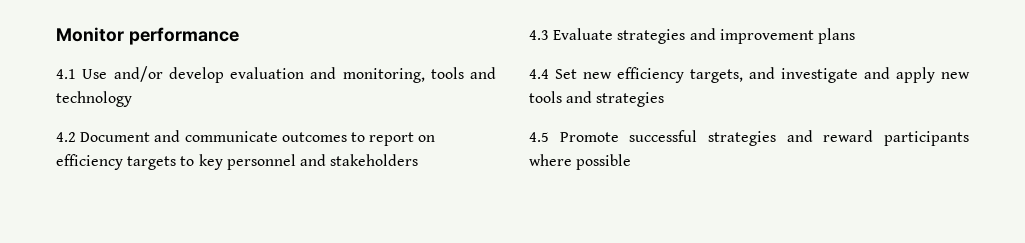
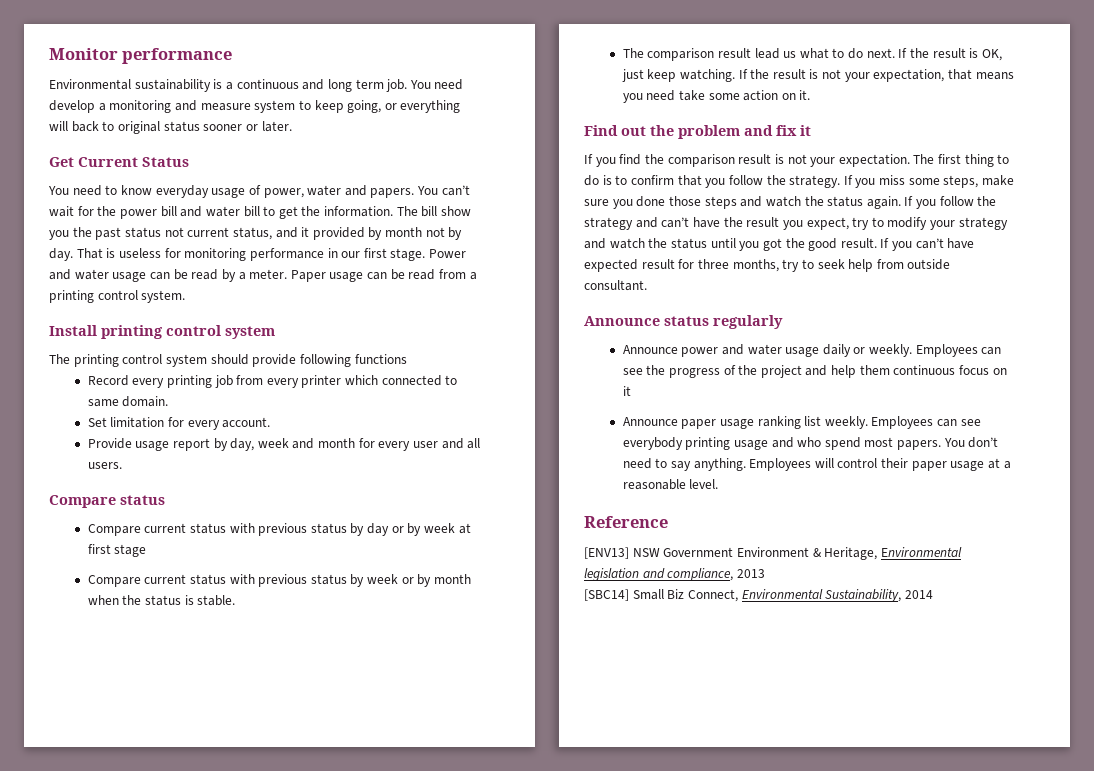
[56,66,496,83] [56,91,132,107] [56,130,436,146] [56,154,419,170] [529,28,855,44] [529,67,970,83] [529,91,665,107] [529,130,969,146] [529,154,632,170] 4.1 Use and/or develop evaluation and monitoring, tools and technology // 4.2 Document and communicate outcomes to report on efficiency targets to key personnel and stakeholders // 4.3 Evaluate strategies and improvement plans // 4.4 Set new efficiency targets, and investigate and apply new tools and strategies // 4.5 Promote successful strategies and reward participants where possible -> [49,79,464,92] [49,100,461,113] [49,121,292,134] [49,157,189,167] [48,185,470,198] [49,206,472,219] [49,227,463,240] [49,248,467,261] [49,269,477,282] [49,290,186,303] [49,325,275,339] [49,354,407,367] [87,375,458,388] [87,396,169,407] [87,417,271,430] [87,438,481,451] [87,462,122,469] [49,495,165,508] [87,523,471,536] [87,544,147,557] [87,574,472,587] [87,595,236,606] [622,48,1002,61] [621,69,1014,82] [622,90,811,103] [584,125,811,139] [584,154,1010,167] [584,175,1015,188] [584,196,997,209] [584,217,1008,230] [584,238,975,251] [584,259,951,272] [584,280,647,291] [584,315,783,329] [622,344,1002,357] [622,365,1007,378] [622,386,631,396] [622,416,981,429] [622,437,999,450] [622,458,1011,471] [622,479,719,490] [584,516,668,528] [584,547,962,560] [584,568,765,581] [584,589,933,602] Environmental sustainability is a continuous and long term job. You need develop a monitoring and measure system to keep going, or everything will back to original status sooner or later. // Get Current Status // You need to know everyday usage of power, water and papers. You can’t wait for the power bill and water bill to get the information. The bill show you the past status not current status, and it provided by month not by day. That is useless for monitoring performance in our first stage. Power and water usage can be read by a meter. Paper usage can be read from a printing control system. // Install printing control system // The printing control system should provide following functions // Record every printing job from every printer which connected to same domain. // Set limitation for every account. // Provide usage report by day, week and month for every user and all users. // Compare status // Compare current status with previous status by day or by week at first stage // Compare current status with previous status by week or by month when the status is stable. // The comparison result lead us what to do next. If the result is OK, just keep watching. If the result is not your expectation, that means you need take some action on it. // Find out the problem and fix it // If you find the comparison result is not your expectation. The first thing to do is to confirm that you follow the strategy. If you miss some steps, make sure you done those steps and watch the status again. If you follow the strategy and can’t have the result you expect, try to modify your strategy and watch the status until you got the good result. If you can’t have expected result for three months, try to seek help from outside consultant. // Announce status regularly // Announce power and water usage daily or weekly. Employees can see the progress of the project and help them continuous focus on it // Announce paper usage ranking list weekly. Employees can see everybody printing usage and who spend most papers. You don’t need to say anything. Employees will control their paper usage at a reasonable level. // Reference // [ENV13] NSW Government Environment & Heritage, Environmental legislation and compliance, 2013 // [SBC14] Small Biz Connect, Environmental Sustainability, 2014

